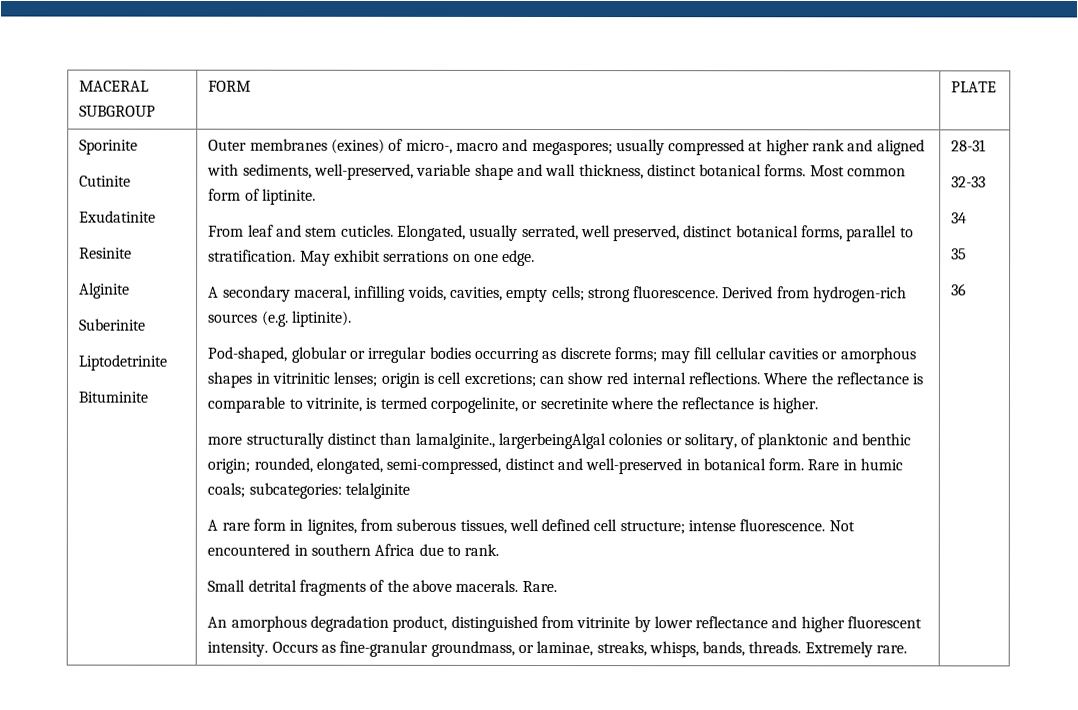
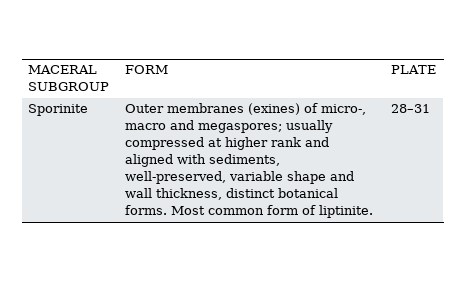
[79,175,132,187] [79,210,157,223] [79,247,133,259] [79,282,131,299] [79,318,147,331] [78,354,169,371] [78,391,149,403] // Cutinite // Exudatinite // Resinite // Alginite // Suberinite // Liptodetrinite // Bituminite -> (88, 110) none
[208,224,914,242] [208,249,536,266] [208,285,908,303] [208,310,352,327] [207,346,917,364] [207,371,924,388] [207,396,819,414] [207,432,912,450] [207,457,904,475] [207,482,410,499] [207,518,855,535] [207,543,500,556] [207,579,557,596] [207,615,923,633] [207,640,908,658] [951,139,987,152] [951,176,987,188] [951,212,968,224] [951,248,968,260] [951,283,968,296] // From leaf and stem cuticles. Elongated, usually serrated, well preserved, distinct botanical forms, parallel to stratification. May exhibit serrations on one edge. // A secondary maceral, infilling voids, cavities, empty cells; strong fluorescence. Derived from hydrogen-rich sources (e.g. liptinite). // Pod-shaped, globular or irregular bodies occurring as discrete forms; may fill cellular cavities or amorphous shapes in vitrinitic lenses; origin is cell excretions; can show red internal reflections. Where the reflectance is comparable to vitrinite, is termed corpogelinite, or secretinite where the reflectance is higher. // more structurally distinct than lamalginite., largerbeingAlgal colonies or solitary, of planktonic and benthic origin; rounded, elongated, semi-compressed, distinct and well-preserved in botanical form. Rare in humic coals; subcategories: telalginite // A rare form in lignites, from suberous tissues, well defined cell structure; intense fluorescence. Not encountered in southern Africa due to rank. // Small detrital fragments of the above macerals. Rare. // An amorphous degradation product, distinguished from vitrinite by lower reflectance and higher fluorescent intensity. Occurs as fine-granular groundmass, or laminae, streaks, whisps, bands, threads. Extremely rare. | 28-31 // 32-33 // 34 // 35 // 36 -> [390,104,430,113] | 28–31

